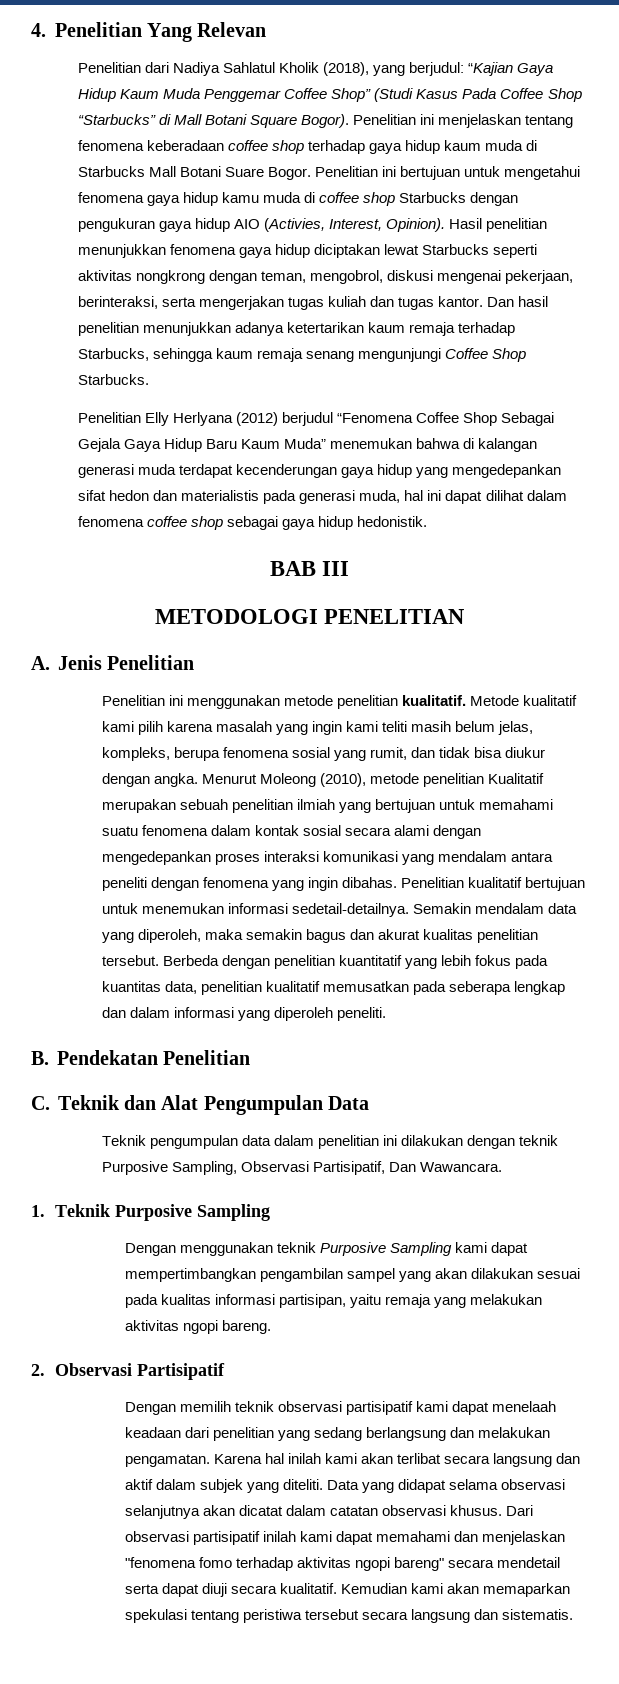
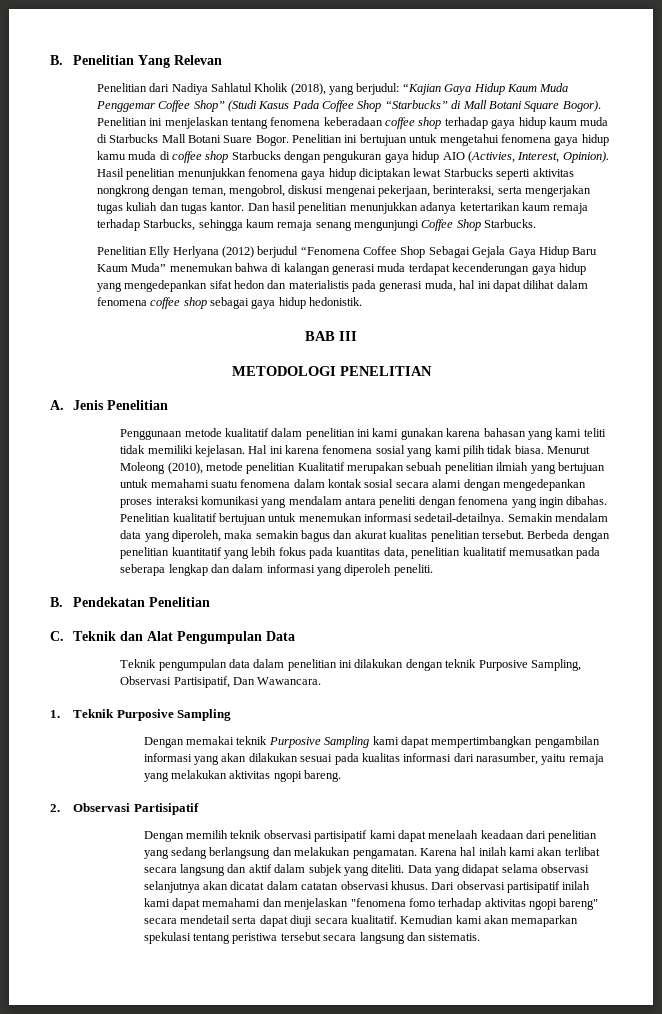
[31,23,46,37] 4. -> [50,55,63,65] B.
[101,695,577,709] [101,721,533,735] [101,747,545,761] [101,773,198,787] Penelitian ini menggunakan metode penelitian kualitatif. Metode kualitatif kami pilih karena masalah yang ingin kami teliti masih belum jelas, kompleks, berupa fenomena sosial yang rumit, dan tidak bisa diukur dengan angka. -> [120,428,606,440] [120,445,544,457] Penggunaan metode kualitatif dalam penelitian ini kami gunakan karena bahasan yang kami teliti tidak memiliki kejelasan. Hal ini karena fenomena sosial yang kami pilih tidak biasa.
[180,1242,274,1256] menggunakan -> [186,736,235,745] memakai
[347,1268,396,1282] sampel -> [143,753,192,762] informasi
[279,1294,347,1308] partisipan, -> [453,753,539,765] dari narasumber,

